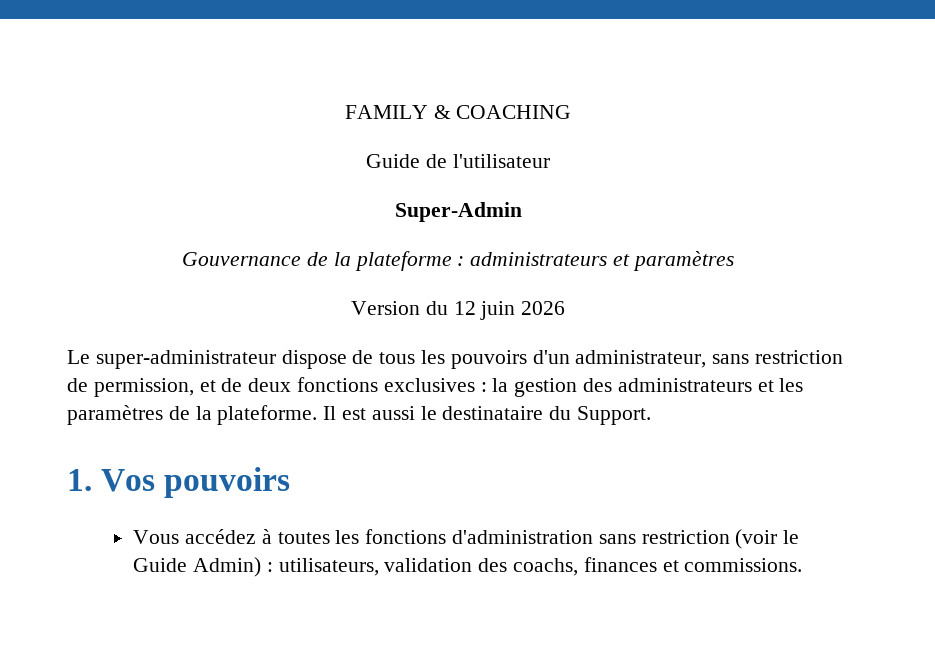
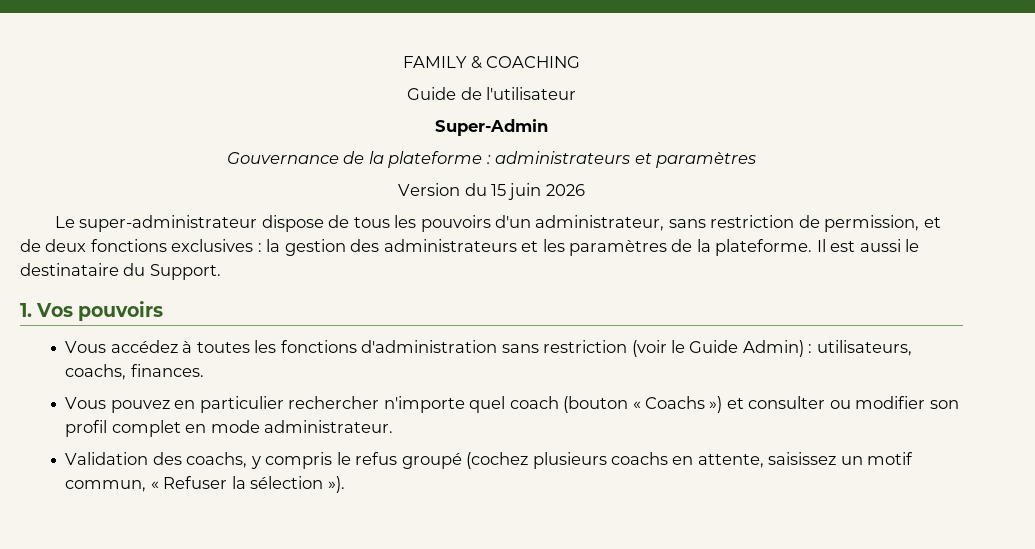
[453,301,476,315] 12 -> [491,184,506,196] 15
[384,557,803,576] validation des coachs, finances et commissions. -> [65,364,204,380] [65,396,959,413] [65,420,394,437] [65,452,914,469] [65,476,345,493] coachs, finances. // Vous pouvez en particulier rechercher n'importe quel coach (bouton « Coachs ») et consulter ou modifier son profil complet en mode administrateur. // Validation des coachs, y compris le refus groupé (cochez plusieurs coachs en attente, saisissez un motif commun, « Refuser la sélection »).

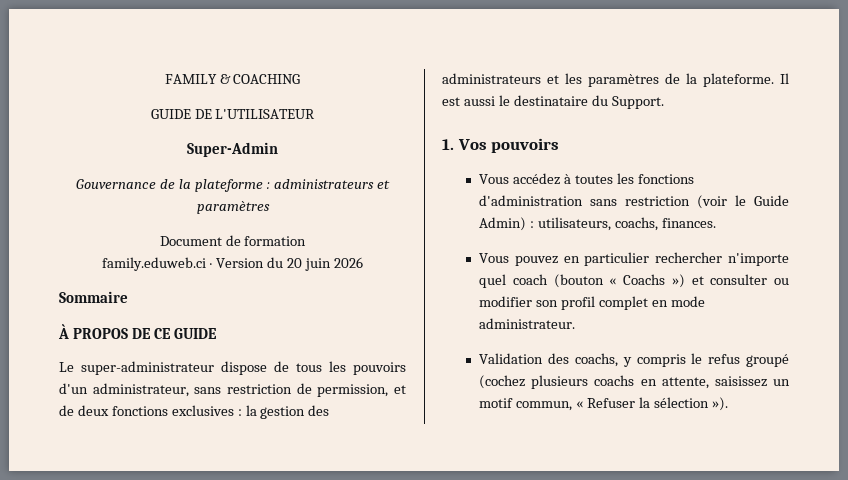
[407,87,576,100] Guide de l'utilisateur -> [150,109,316,119] GUIDE DE L'UTILISATEUR
(757, 159) none -> [159,235,307,246] [102,257,213,271] Document de formation // family.eduweb.ci ·
[491,184,506,196] 15 -> [286,258,302,268] 20
(585, 190) none -> [59,291,128,303] [58,324,217,339] // Sommaire // À PROPOS DE CE GUIDE

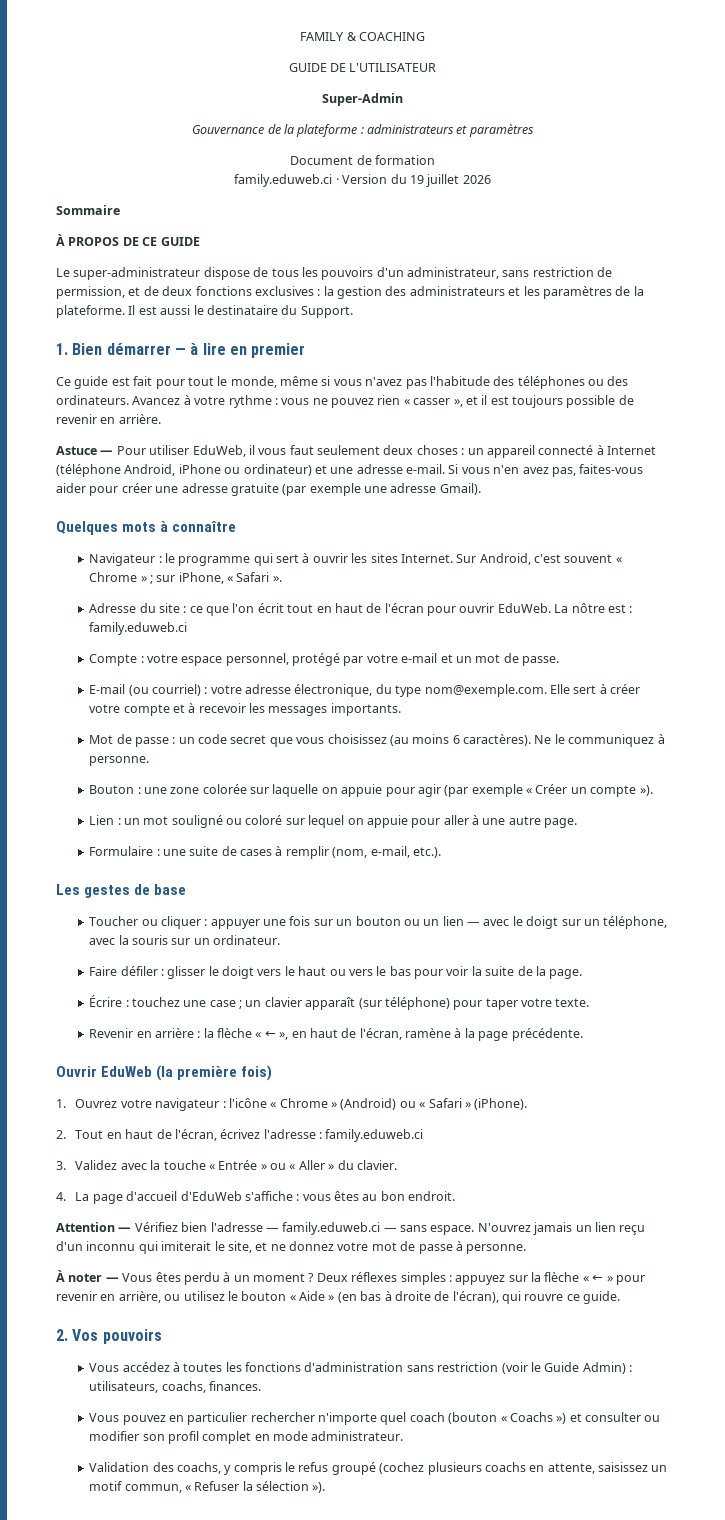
[286,258,331,271] 20 juin -> [409,174,460,187] 19 juillet
(454, 144) none -> [72,343,306,358] [56,376,629,389] [56,395,634,408] [56,414,161,424] [56,445,656,458] [56,464,644,477] [56,483,481,496] [56,521,237,535] [89,553,622,566] [89,572,282,584] [89,603,633,616] [89,622,188,635] [89,653,559,666] [89,684,640,697] [89,703,401,716] [89,734,665,747] [89,756,150,766] [89,784,653,797] [89,815,578,828] [89,846,441,859] [56,884,187,898] [89,916,668,929] [89,935,280,945] [89,966,583,979] [89,995,590,1010] [89,1028,583,1041] [56,1065,273,1081] [56,1098,528,1111] [56,1129,424,1142] [56,1160,397,1170] [56,1191,456,1204] [56,1222,646,1235] [56,1241,527,1254] [56,1270,645,1285] [56,1291,621,1304] [56,1329,68,1341] Bien démarrer — à lire en premier // Ce guide est fait pour tout le monde, même si vous n'avez pas l'habitude des téléphones ou des ordinateurs. Avancez à votre rythme : vous ne pouvez rien « casser », et il est toujours possible de revenir en arrière. // Astuce — Pour utiliser EduWeb, il vous faut seulement deux choses : un appareil connecté à Internet (téléphone Android, iPhone ou ordinateur) et une adresse e-mail. Si vous n'en avez pas, faites-vous aider pour créer une adresse gratuite (par exemple une adresse Gmail). // Quelques mots à connaître // Navigateur : le programme qui sert à ouvrir les sites Internet. Sur Android, c'est souvent « Chrome » ; sur iPhone, « Safari ». // Adresse du site : ce que l'on écrit tout en haut de l'écran pour ouvrir EduWeb. La nôtre est : family.eduweb.ci // Compte : votre espace personnel, protégé par votre e-mail et un mot de passe. // E-mail (ou courriel) : votre adresse électronique, du type nom@exemple.com. Elle sert à créer votre compte et à recevoir les messages importants. // Mot de passe : un code secret que vous choisissez (au moins 6 caractères). Ne le communiquez à personne. // Bouton : une zone colorée sur laquelle on appuie pour agir (par exemple « Créer un compte »). // Lien : un mot souligné ou coloré sur lequel on appuie pour aller à une autre page. // Formulaire : une suite de cases à remplir (nom, e-mail, etc.). // Les gestes de base // Toucher ou cliquer : appuyer une fois sur un bouton ou un lien — avec le doigt sur un téléphone, avec la souris sur un ordinateur. // Faire défiler : glisser le doigt vers le haut ou vers le bas pour voir la suite de la page. // Écrire : touchez une case ; un clavier apparaît (sur téléphone) pour taper votre texte. // Revenir en arrière : la flèche « ← », en haut de l'écran, ramène à la page précédente. // Ouvrir EduWeb (la première fois) // 1. Ouvrez votre navigateur : l'icône « Chrome » (Android) ou « Safari » (iPhone). // 2. Tout en haut de l'écran, écrivez l'adresse : family.eduweb.ci // 3. Validez avec la touche « Entrée » ou « Aller » du clavier. // 4. La page d'accueil d'EduWeb s'affiche : vous êtes au bon endroit. // Attention — Vérifiez bien l'adresse — family.eduweb.ci — sans espace. N'ouvrez jamais un lien reçu d'un inconnu qui imiterait le site, et ne donnez votre mot de passe à personne. // À noter — Vous êtes perdu à un moment ? Deux réflexes simples : appuyez sur la flèche « ← » pour revenir en arrière, ou utilisez le bouton « Aide » (en bas à droite de l'écran), qui rouvre ce guide. // 2.

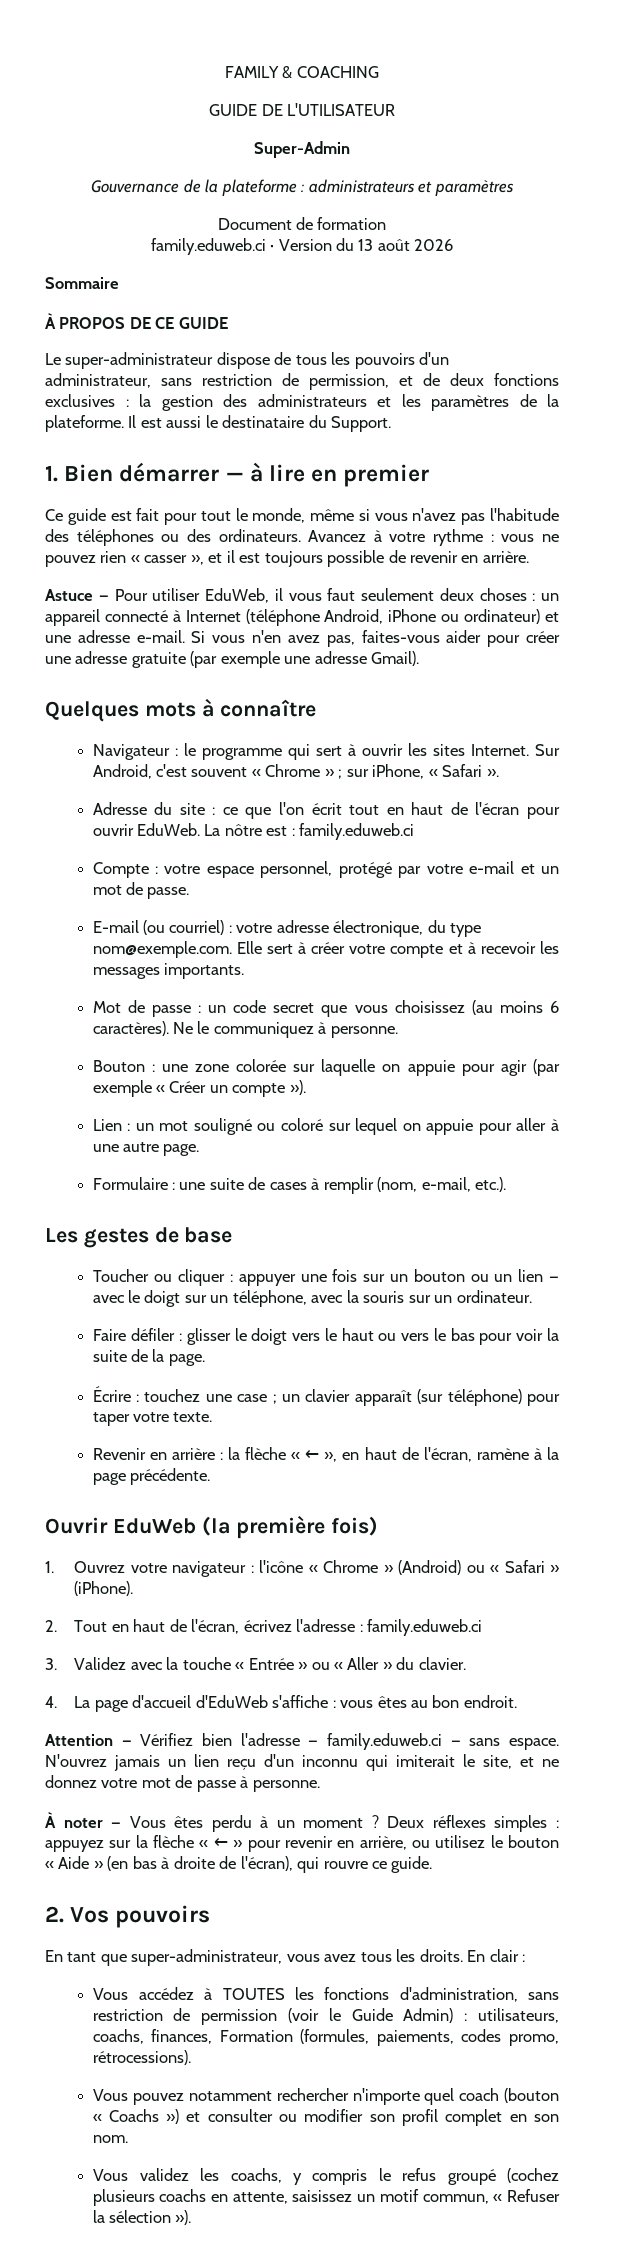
[409,174,460,187] 19 juillet -> [358,239,410,251] 13 août
(162, 1336) none -> [45,1949,526,1966] // En tant que super-administrateur, vous avez tous les droits. En clair :
[183,1363,223,1372] toutes -> [222,1988,285,2000] TOUTES
[304,1362,499,1372] d'administration sans restriction -> [399,1987,559,2002] [92,2008,278,2025] d'administration, sans restriction de permission
[208,1381,261,1391] finances. -> [151,2029,559,2046] [92,2050,191,2065] finances, Formation (formules, paiements, codes promo, rétrocessions).
[168,1412,248,1425] en particulier -> [189,2091,273,2101] notamment
[272,1431,404,1441] [89,1462,174,1472] mode administrateur. // Validation des -> [534,2114,560,2122] [92,2135,128,2143] [92,2168,220,2181] son nom. // Vous validez les

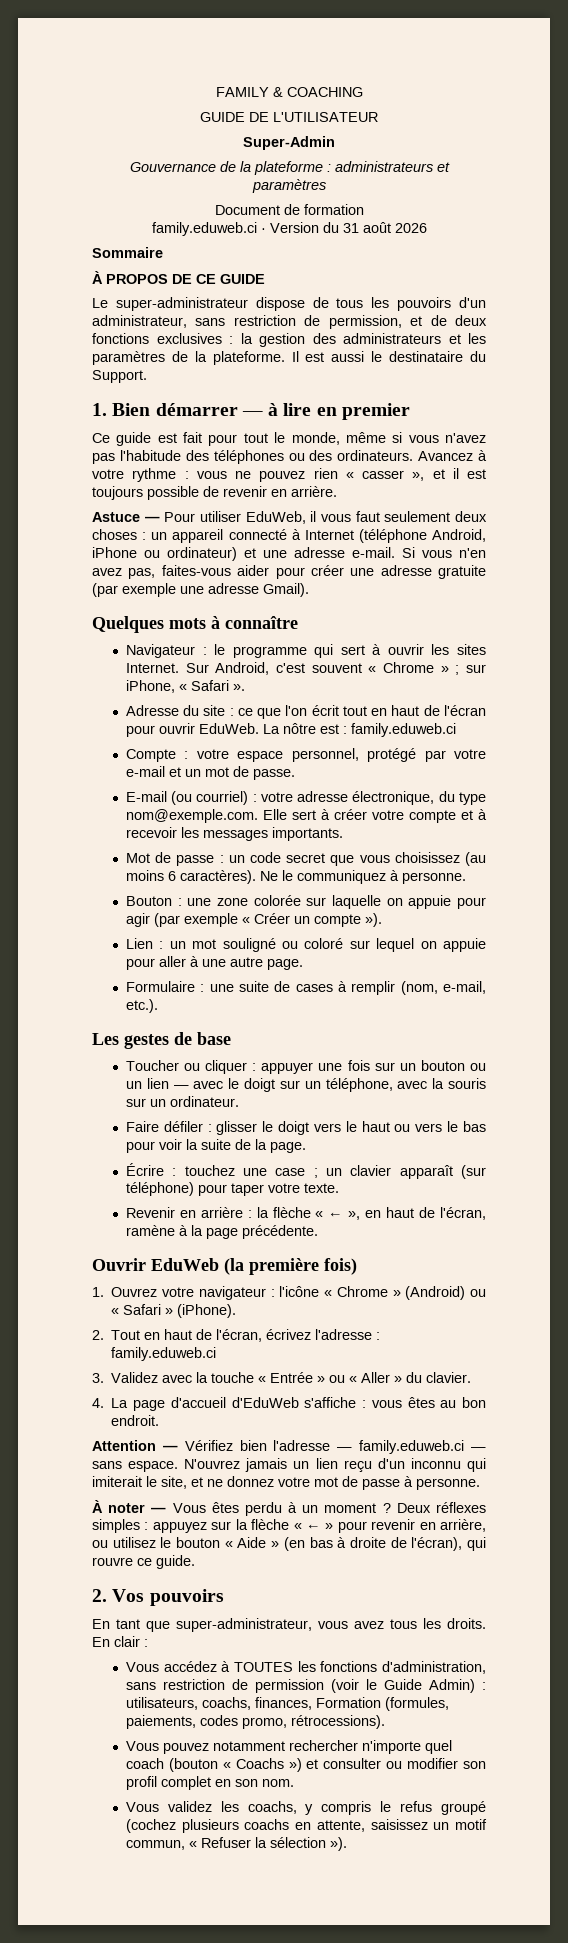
[358,239,374,251] 13 -> [342,223,359,233] 31

